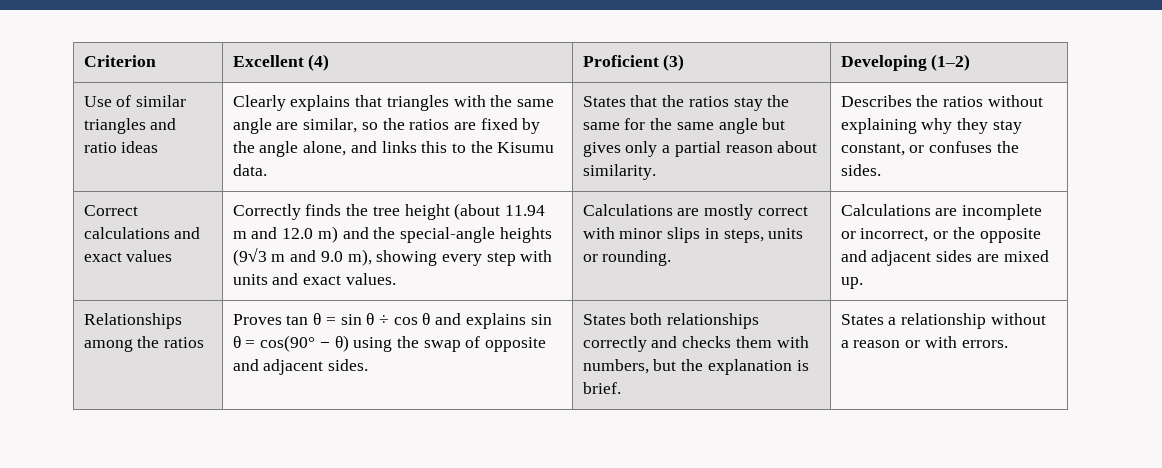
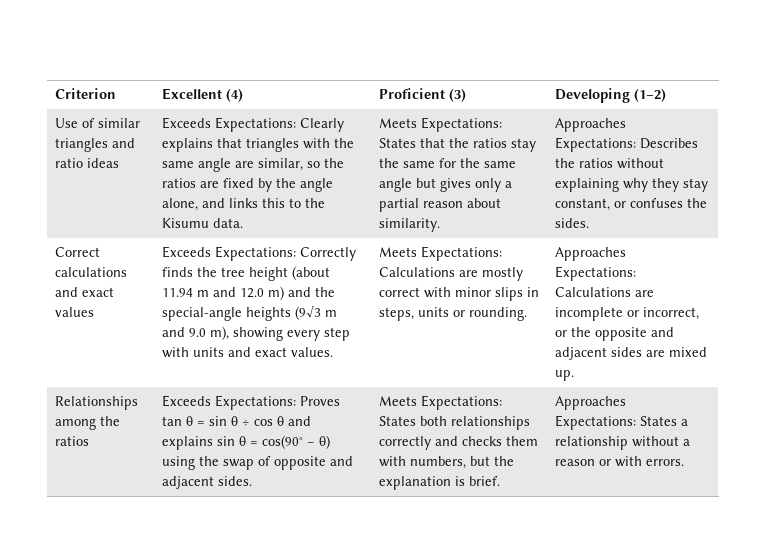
(159, 147) none -> [162,117,297,132] Exceeds Expectations:
(267, 170) none -> [379,117,503,132] Meets Expectations:
(656, 172) none -> [555,118,627,132] [555,137,637,152] Approaches Expectations:
(173, 256) none -> [162,246,297,261] Exceeds Expectations:
(396, 279) none -> [379,246,503,261] Meets Expectations:
(672, 258) none -> [555,247,627,261] [555,266,637,281] Approaches Expectations:
(205, 342) none -> [162,395,297,410] Exceeds Expectations:
(369, 365) none -> [379,395,503,410] Meets Expectations:
(621, 388) none -> [555,396,627,410] [555,415,637,430] Approaches Expectations:

